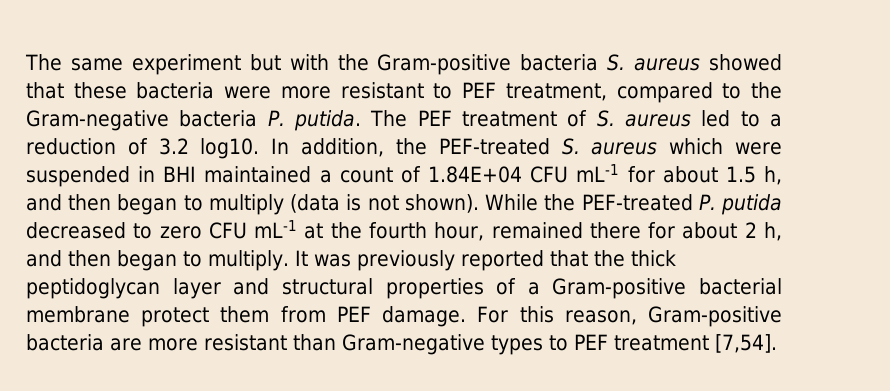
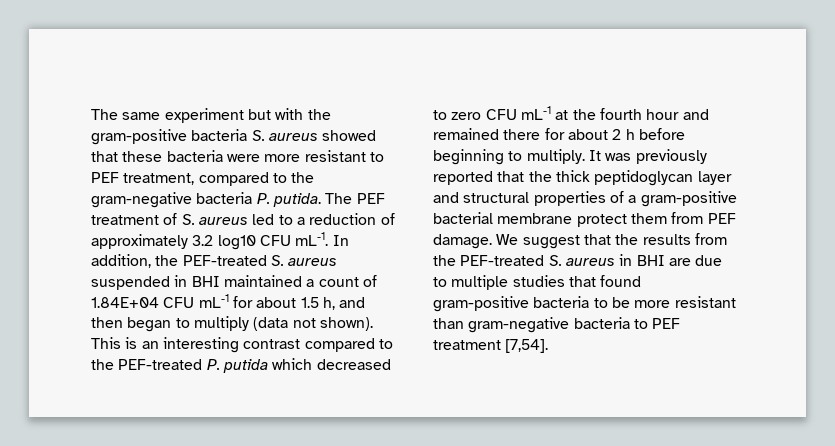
[377,54,512,75] Gram-positive -> [91,129,187,145] gram-positive
[26,110,169,131] Gram-negative -> [91,192,192,208] gram-negative
[158,138,260,159] 3.2 log10. -> [91,232,329,250] approximately 3.2 log10 CFU mL-1.
[669,138,783,155] which were -> (338, 262) none
[346,194,362,211] is -> (289, 324) none
[485,194,539,211] While -> [91,337,393,353] This is an interesting contrast compared to
(783, 204) none -> [272,358,313,370] which
[434,222,485,241] hour, -> [646,109,709,120] hour and
[764,222,783,241] [26,250,177,271] h, and then began -> [625,128,685,140] [433,149,504,165] h before beginning
[552,278,687,299] Gram-positive -> [640,191,737,207] gram-positive
[477,306,782,327] [26,334,142,351] For this reason, Gram-positive bacteria are -> [496,233,727,249] [433,254,723,266] [433,275,642,290] [433,296,630,312] We suggest that the results from the PEF-treated S. aureus in BHI are due to multiple studies that found gram-positive bacteria to be
[342,334,543,355] Gram-negative types -> [468,317,630,333] gram-negative bacteria

